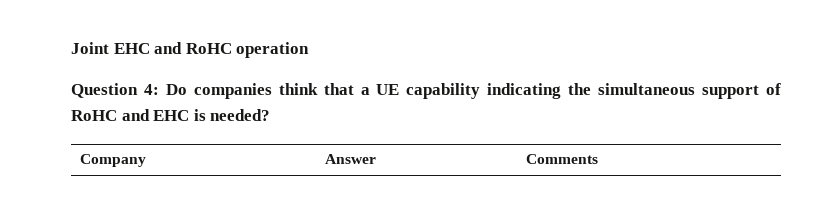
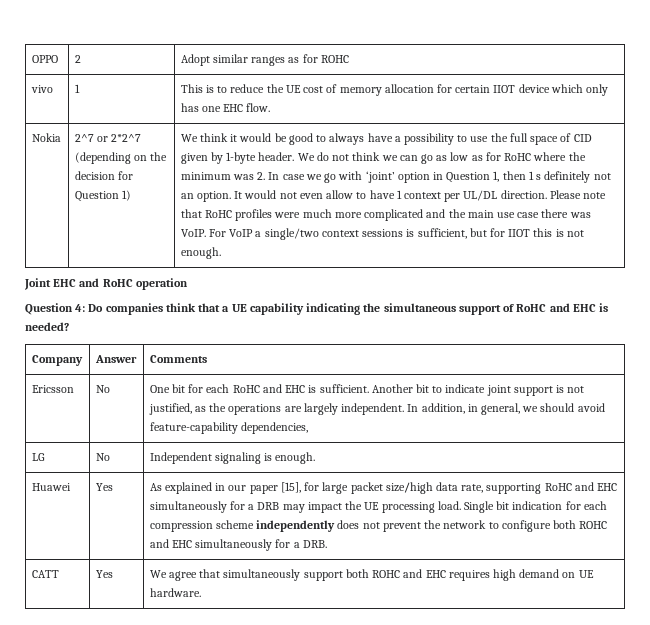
(71, 48) none -> [31,55,58,63] [74,55,81,63] [180,54,349,66] [30,85,53,93] [74,84,80,93] [180,84,609,96] [180,103,271,112] [31,133,61,142] [74,134,142,142] [74,152,168,164] [74,171,133,180] [74,190,131,202] [180,133,592,145] [180,152,586,164] [180,171,611,183] [180,190,607,202] [180,209,591,221] [180,228,584,240] [180,247,221,259] OPPO | 2 | Adopt similar ranges as for ROHC // vivo | 1 | This is to reduce the UE cost of memory allocation for certain IIOT device which only has one EHC flow. // Nokia | 2^7 or 2*2^7 (depending on the decision for Question 1) | We think it would be good to always have a possibility to use the full space of CID given by 1-byte header. We do not think we can go as low as for RoHC where the minimum was 2. In case we go with ‘joint’ option in Question 1, then 1 s definitely not an option. It would not even allow to have 1 context per UL/DL direction. Please note that RoHC profiles were much more complicated and the main use case there was VoIP. For VoIP a single/two context sessions is sufficient, but for IIOT this is not enough. //
(598, 159) none -> [31,385,74,393] [95,385,110,393] [149,384,585,396] [148,403,605,415] [149,422,308,434] [31,453,45,461] [95,453,110,461] [149,452,316,464] [31,483,71,491] [95,483,113,491] [149,482,618,494] [149,501,607,513] [149,520,608,532] [149,539,327,551] [31,570,59,578] [95,570,113,578] [149,569,594,581] [149,588,201,597] // Ericsson | No | One bit for each RoHC and EHC is sufficient. Another bit to indicate joint support is not justified, as the operations are largely independent. In addition, in general, we should avoid feature-capability dependencies, // LG | No | Independent signaling is enough. // Huawei | Yes | As explained in our paper [15], for large packet size/high data rate, supporting RoHC and EHC simultaneously for a DRB may impact the UE processing load. Single bit indication for each compression scheme independently does not prevent the network to configure both ROHC and EHC simultaneously for a DRB. // CATT | Yes | We agree that simultaneously support both ROHC and EHC requires high demand on UE hardware.

